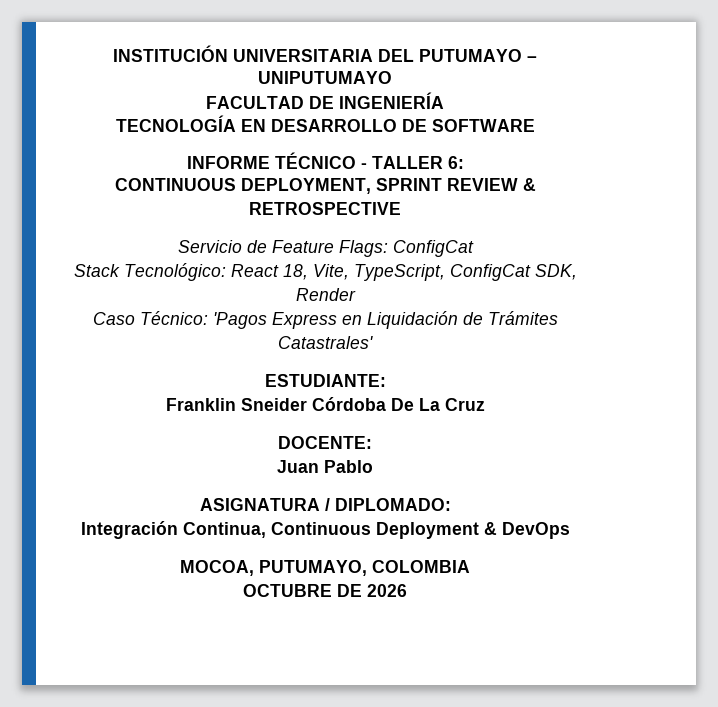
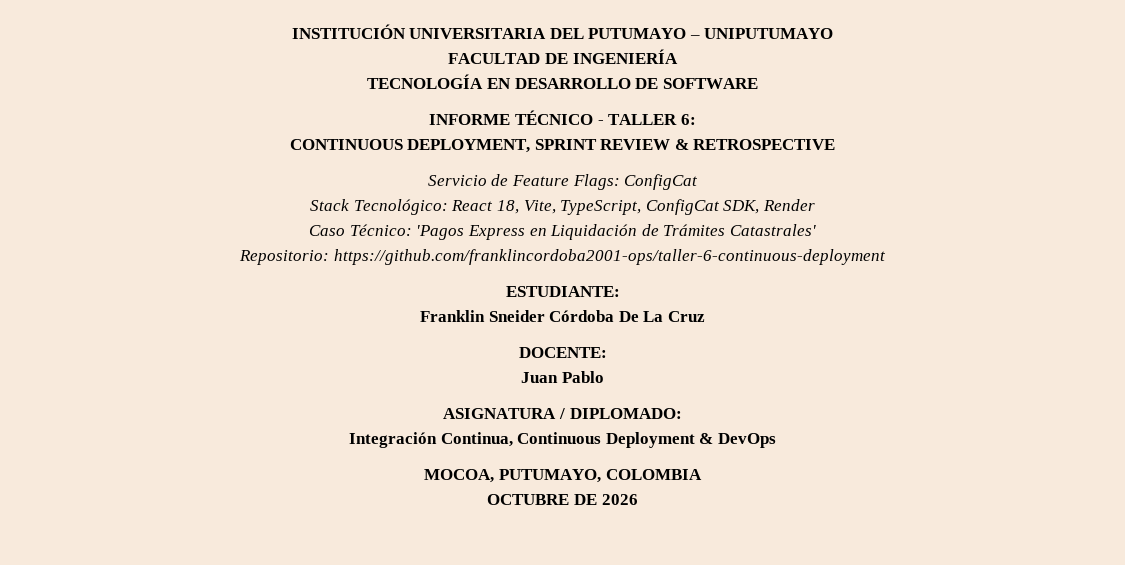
(373, 342) none -> [239,249,886,265] // Repositorio: https://github.com/franklincordoba2001-ops/taller-6-continuous-deployment

